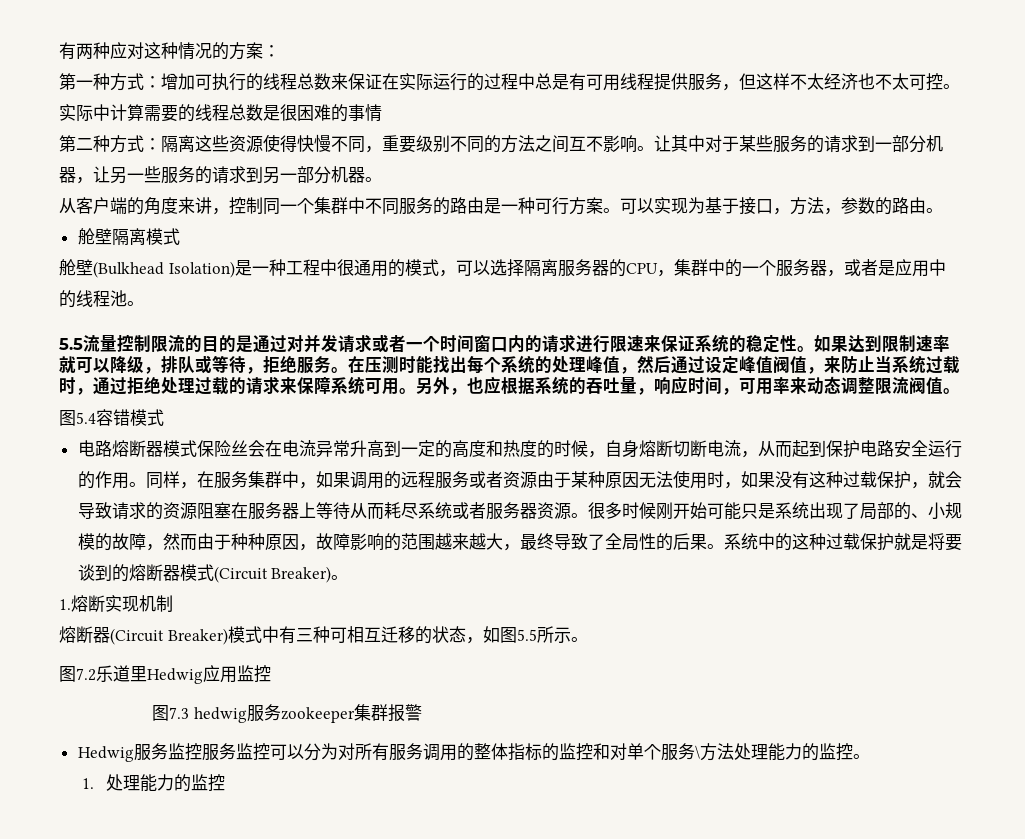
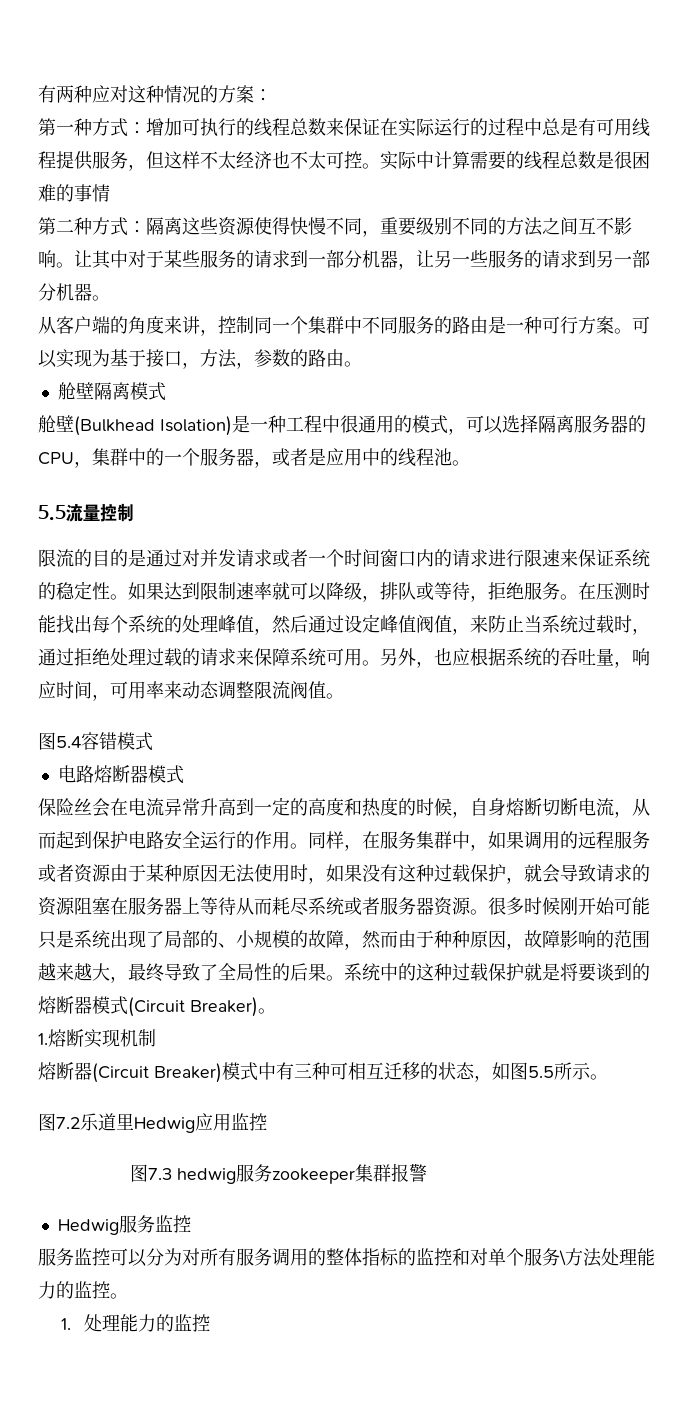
(151, 343) none -> (134, 512) //
(197, 448) none -> (184, 774) //
(202, 752) none -> (191, 1224) //

